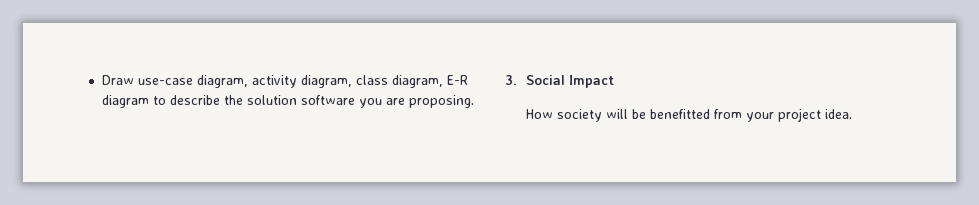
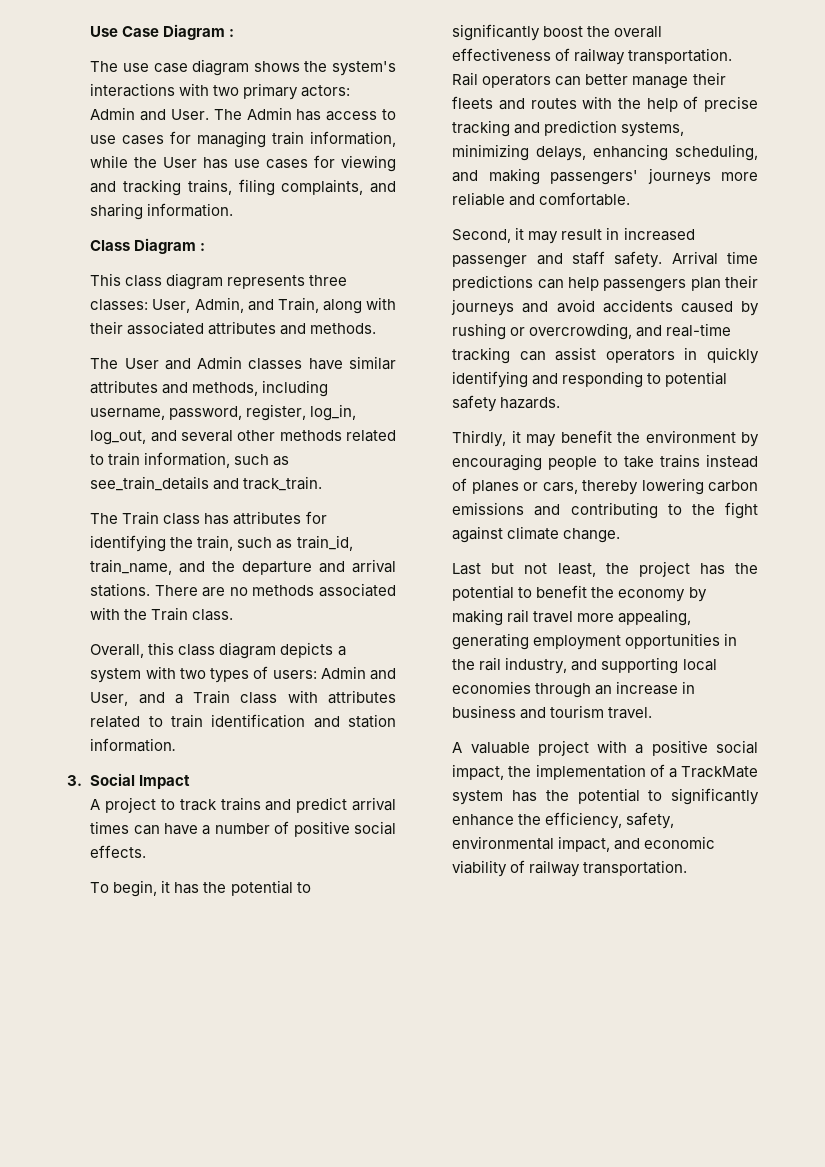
[101,75,468,88] [101,95,474,108] [505,75,614,88] [525,108,852,122] Draw use-case diagram, activity diagram, class diagram, E-R diagram to describe the solution software you are proposing. // 3. Social Impact // How society will be benefitted from your project idea. -> [90,24,235,40] [90,59,396,76] [90,83,351,100] [90,107,397,121] [90,131,396,148] [90,155,396,172] [90,179,396,196] [90,203,234,220] [90,238,206,254] [90,273,348,290] [90,297,396,314] [90,321,377,335] [90,356,397,370] [90,380,329,397] [90,404,357,421] [90,430,396,445] [90,452,290,468] [90,476,323,491] [90,511,327,525] [90,535,353,552] [90,559,396,575] [90,583,396,597] [90,607,234,621] [90,642,346,659] [90,666,397,683] [90,690,396,706] [90,714,396,728] [90,738,177,752] [67,773,191,789] [90,797,396,813] [90,821,397,837] [90,845,147,858] [90,880,311,897] [452,24,663,41] [452,48,733,65] [452,72,726,89] [452,96,758,112] [452,120,685,137] [452,144,758,161] [452,168,758,185] [452,192,631,206] [452,227,695,244] [452,251,758,268] [452,275,758,292] [451,299,759,316] [452,323,732,340] [452,347,759,364] [452,371,728,388] [452,395,561,412] [452,430,759,447] [452,454,758,471] [452,478,758,495] [452,502,758,519] [452,526,621,543] [452,561,758,577] [452,585,707,602] [452,609,692,626] [452,633,738,650] [452,657,717,674] [452,681,696,698] [452,705,653,719] [452,740,758,756] [452,764,758,780] [452,788,759,805] [452,812,675,829] [452,836,716,852] [452,860,688,877] Use Case Diagram : // The use case diagram shows the system's interactions with two primary actors: Admin and User. The Admin has access to use cases for managing train information, while the User has use cases for viewing and tracking trains, filing complaints, and sharing information. // Class Diagram : // This class diagram represents three classes: User, Admin, and Train, along with their associated attributes and methods. // The User and Admin classes have similar attributes and methods, including username, password, register, log_in, log_out, and several other methods related to train information, such as see_train_details and track_train. // The Train class has attributes for identifying the train, such as train_id, train_name, and the departure and arrival stations. There are no methods associated with the Train class. // Overall, this class diagram depicts a system with two types of users: Admin and User, and a Train class with attributes related to train identification and station information. // 3. Social Impact // A project to track trains and predict arrival times can have a number of positive social effects. // To begin, it has the potential to significantly boost the overall effectiveness of railway transportation. Rail operators can better manage their fleets and routes with the help of precise tracking and prediction systems, minimizing delays, enhancing scheduling, and making passengers' journeys more reliable and comfortable. // Second, it may result in increased passenger and staff safety. Arrival time predictions can help passengers plan their journeys and avoid accidents caused by rushing or overcrowding, and real-time tracking can assist operators in quickly identifying and responding to potential safety hazards. // Thirdly, it may benefit the environment by encouraging people to take trains instead of planes or cars, thereby lowering carbon emissions and contributing to the fight against climate change. // Last but not least, the project has the potential to benefit the economy by making rail travel more appealing, generating employment opportunities in the rail industry, and supporting local economies through an increase in business and tourism travel. // A valuable project with a positive social impact, the implementation of a TrackMate system has the potential to significantly enhance the efficiency, safety, environmental impact, and economic viability of railway transportation.

